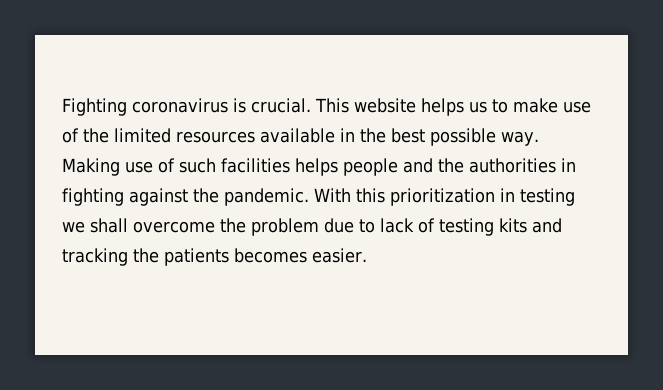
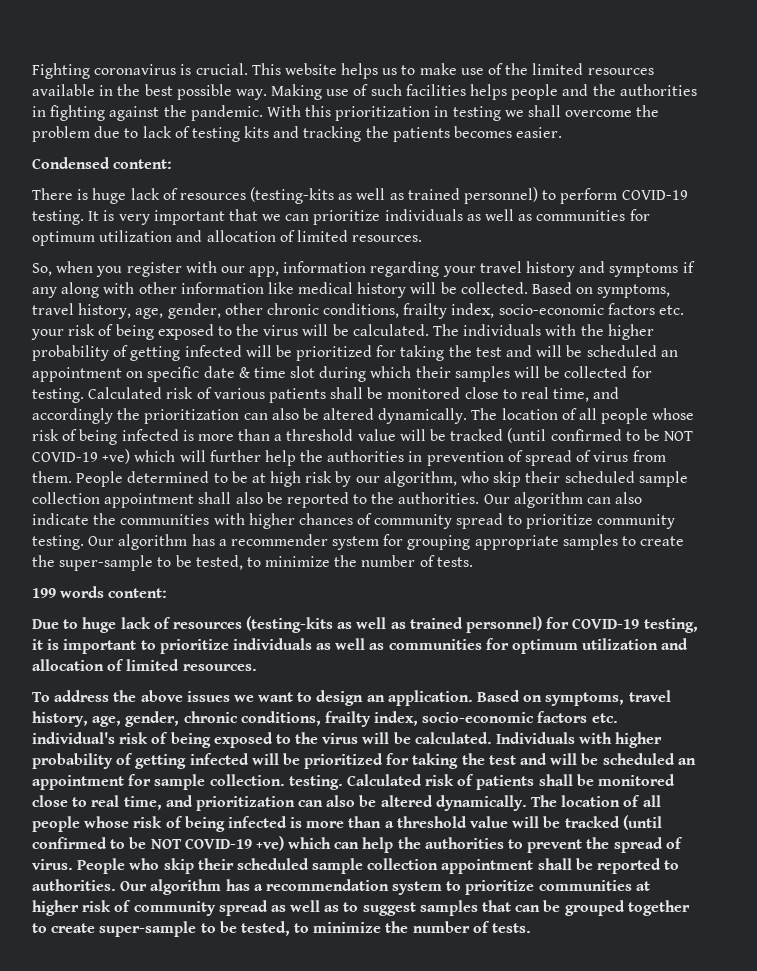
(367, 255) none -> [32,157,173,169] [32,187,688,204] [32,209,650,225] [32,230,423,246] [32,261,695,277] [32,282,671,298] [32,303,685,319] [31,324,654,340] [32,345,678,361] [32,366,652,382] [32,387,620,403] [32,408,695,424] [32,428,694,445] [32,449,666,466] [32,471,688,487] [32,492,643,508] [32,513,676,529] [32,534,685,550] [32,555,473,571] [32,586,168,598] [32,616,698,633] [32,638,689,654] [32,659,257,671] [32,690,671,706] [32,711,618,727] [32,732,663,748] [32,753,696,769] [32,774,676,790] [32,795,661,811] [32,815,662,832] [32,836,683,853] [32,858,680,874] [32,879,650,895] [32,900,690,916] [32,921,532,937] // Condensed content: // There is huge lack of resources (testing-kits as well as trained personnel) to perform COVID-19 testing. It is very important that we can prioritize individuals as well as communities for optimum utilization and allocation of limited resources. // So, when you register with our app, information regarding your travel history and symptoms if any along with other information like medical history will be collected. Based on symptoms, travel history, age, gender, other chronic conditions, frailty index, socio-economic factors etc. your risk of being exposed to the virus will be calculated. The individuals with the higher probability of getting infected will be prioritized for taking the test and will be scheduled an appointment on specific date & time slot during which their samples will be collected for testing. Calculated risk of various patients shall be monitored close to real time, and accordingly the prioritization can also be altered dynamically. The location of all people whose risk of being infected is more than a threshold value will be tracked (until confirmed to be NOT COVID-19 +ve) which will further help the authorities in prevention of spread of virus from them. People determined to be at high risk by our algorithm, who skip their scheduled sample collection appointment shall also be reported to the authorities. Our algorithm can also indicate the communities with higher chances of community spread to prioritize community testing. Our algorithm has a recommender system for grouping appropriate samples to create the super-sample to be tested, to minimize the number of tests. // 199 words content: // Due to huge lack of resources (testing-kits as well as trained personnel) for COVID-19 testing, it is important to prioritize individuals as well as communities for optimum utilization and allocation of limited resources. // To address the above issues we want to design an application. Based on symptoms, travel history, age, gender, chronic conditions, frailty index, socio-economic factors etc. individual's risk of being exposed to the virus will be calculated. Individuals with higher probability of getting infected will be prioritized for taking the test and will be scheduled an appointment for sample collection. testing. Calculated risk of patients shall be monitored close to real time, and prioritization can also be altered dynamically. The location of all people whose risk of being infected is more than a threshold value will be tracked (until confirmed to be NOT COVID-19 +ve) which can help the authorities to prevent the spread of virus. People who skip their scheduled sample collection appointment shall be reported to authorities. Our algorithm has a recommendation system to prioritize communities at higher risk of community spread as well as to suggest samples that can be grouped together to create super-sample to be tested, to minimize the number of tests.

